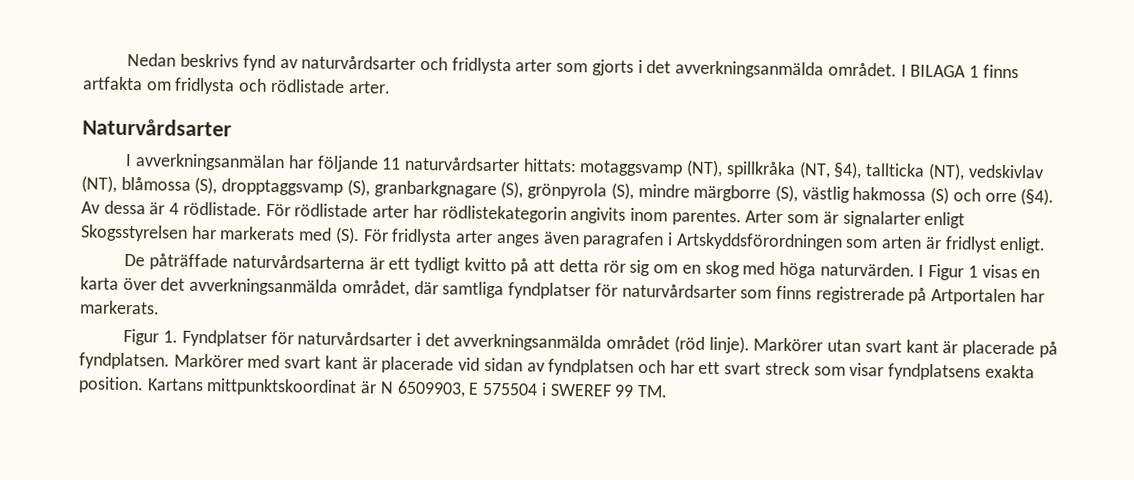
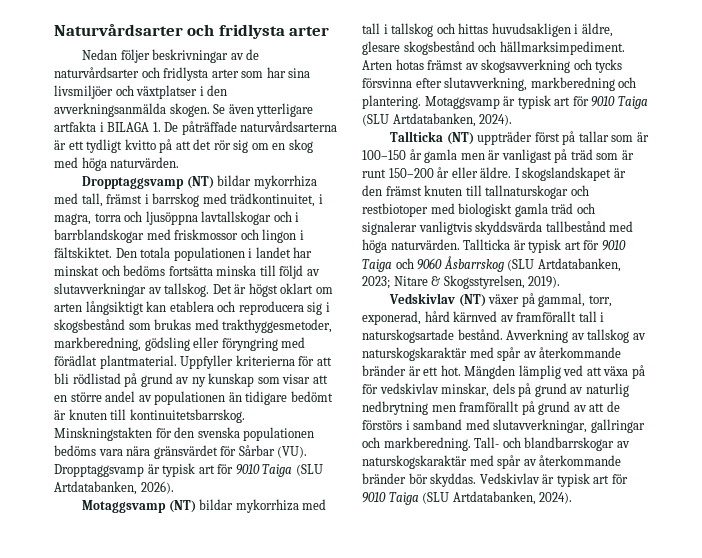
[127,52,298,72] Nedan beskrivs fynd av -> [54,24,330,39] [82,49,260,63] Naturvårdsarter och fridlysta arter // Nedan följer beskrivningar av de
[591,59,1019,79] [83,76,391,95] [82,118,232,137] [125,153,1044,181] [81,175,1055,206] [81,200,966,229] [80,224,1047,254] gjorts i det avverkningsanmälda området. I BILAGA 1 finns artfakta om fridlysta och rödlistade arter. // Naturvårdsarter // I avverkningsanmälan har följande 11 naturvårdsarter hittats: motaggsvamp (NT), spillkråka (NT, §4), tallticka (NT), vedskivlav (NT), blåmossa (S), dropptaggsvamp (S), granbarkgnagare (S), grönpyrola (S), mindre märgborre (S), västlig hakmossa (S) och orre (§4). Av dessa är 4 rödlistade. För rödlistade arter har rödlistekategorin angivits inom parentes. Arter som är signalarter enligt Skogsstyrelsen har markerats med (S). För fridlysta arter anges även paragrafen i Artskyddsförordningen som arten är fridlyst enligt. // -> [266,67,311,78] [54,85,228,99] [54,103,314,117] [54,121,161,132] har sina livsmiljöer och växtplatser i den avverkningsanmälda skogen. Se även ytterligare artfakta i BILAGA 1.
[558,258,599,273] detta -> [193,139,212,150] det
[918,263,1041,281] [80,276,1045,306] [79,300,160,315] [123,328,1058,358] [79,352,1035,381] [78,376,668,398] I Figur 1 visas en karta över det avverkningsanmälda området, där samtliga fyndplatser för naturvårdsarter som finns registrerade på Artportalen har markerats. // Figur 1. Fyndplatser för naturvårdsarter i det avverkningsanmälda området (röd linje). Markörer utan svart kant är placerade på fyndplatsen. Markörer med svart kant är placerade vid sidan av fyndplatsen och har ett svart streck som visar fyndplatsens exakta position. Kartans mittpunktskoordinat är N 6509903, E 575504 i SWEREF 99 TM. -> [82,175,317,189] [54,193,323,207] [54,211,300,225] [54,229,304,243] [54,247,313,261] [54,265,320,279] [54,283,333,297] [54,301,330,315] [54,319,333,333] [54,337,306,351] [54,355,332,369] [54,373,328,387] [54,391,333,405] [54,409,245,423] [54,427,315,441] [54,445,308,459] [54,463,323,477] [54,481,174,495] [82,499,327,513] [362,23,613,37] [362,41,625,55] [362,59,623,73] [362,77,637,91] [362,95,648,109] [362,113,513,127] [390,131,649,145] [362,149,634,163] [362,167,626,181] [362,185,589,199] [362,203,595,217] [362,221,634,235] [362,239,626,253] [362,256,621,272] [362,275,561,289] [389,293,612,307] [362,311,605,325] [362,329,646,343] [362,347,622,361] [362,365,645,379] [362,383,629,397] [362,401,620,415] [362,419,645,433] [362,437,630,451] [362,455,622,469] [362,473,628,487] [362,491,573,505] // Dropptaggsvamp (NT) bildar mykorrhiza med tall, främst i barrskog med trädkontinuitet, i magra, torra och ljusöppna lavtallskogar och i barrblandskogar med friskmossor och lingon i fältskiktet. Den totala populationen i landet har minskat och bedöms fortsätta minska till följd av slutavverkningar av tallskog. Det är högst oklart om arten långsiktigt kan etablera och reproducera sig i skogsbestånd som brukas med trakthyggesmetoder, markberedning, gödsling eller föryngring med förädlat plantmaterial. Uppfyller kriterierna för att bli rödlistad på grund av ny kunskap som visar att en större andel av populationen än tidigare bedömt är knuten till kontinuitetsbarrskog. Minskningstakten för den svenska populationen bedöms vara nära gränsvärdet för Sårbar (VU). Dropptaggsvamp är typisk art för 9010 Taiga (SLU Artdatabanken, 2026). // Motaggsvamp (NT) bildar mykorrhiza med tall i tallskog och hittas huvudsakligen i äldre, glesare skogsbestånd och hällmarksimpediment. Arten hotas främst av skogsavverkning och tycks försvinna efter slutavverkning, markberedning och plantering. Motaggsvamp är typisk art för 9010 Taiga (SLU Artdatabanken, 2024). // Tallticka (NT) uppträder först på tallar som är 100–150 år gamla men är vanligast på träd som är runt 150–200 år eller äldre. I skogslandskapet är den främst knuten till tallnaturskogar och restbiotoper med biologiskt gamla träd och signalerar vanligtvis skyddsvärda tallbestånd med höga naturvärden. Tallticka är typisk art för 9010 Taiga och 9060 Åsbarrskog (SLU Artdatabanken, 2023; Nitare & Skogsstyrelsen, 2019). // Vedskivlav (NT) växer på gammal, torr, exponerad, hård kärnved av framförallt tall i naturskogsartade bestånd. Avverkning av tallskog av naturskogskaraktär med spår av återkommande bränder är ett hot. Mängden lämplig ved att växa på för vedskivlav minskar, dels på grund av naturlig nedbrytning men framförallt på grund av att de förstörs i samband med slutavverkningar, gallringar och markberedning. Tall- och blandbarrskogar av naturskogskaraktär med spår av återkommande bränder bör skyddas. Vedskivlav är typisk art för 9010 Taiga (SLU Artdatabanken, 2024).

